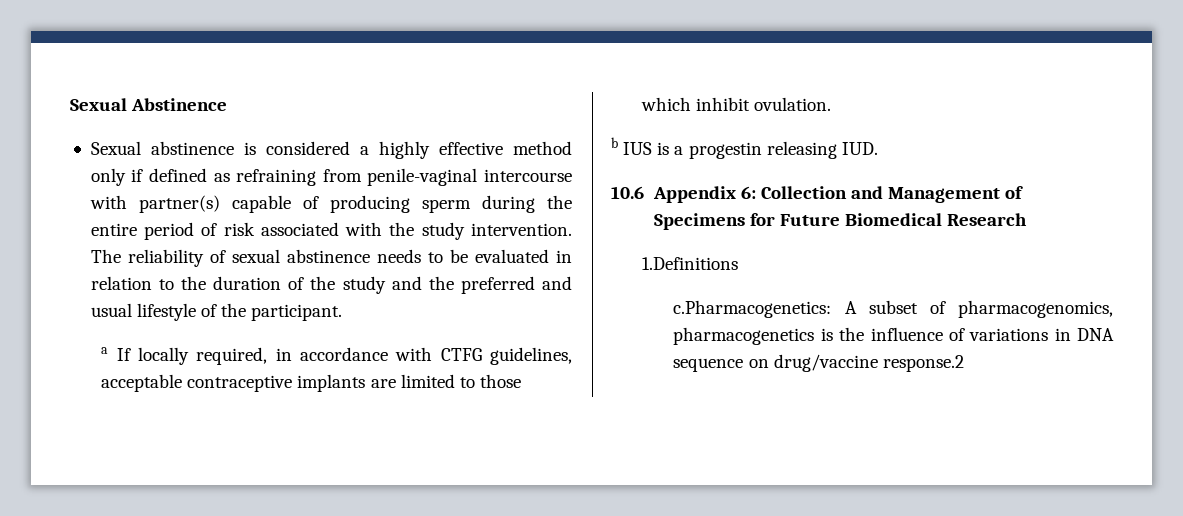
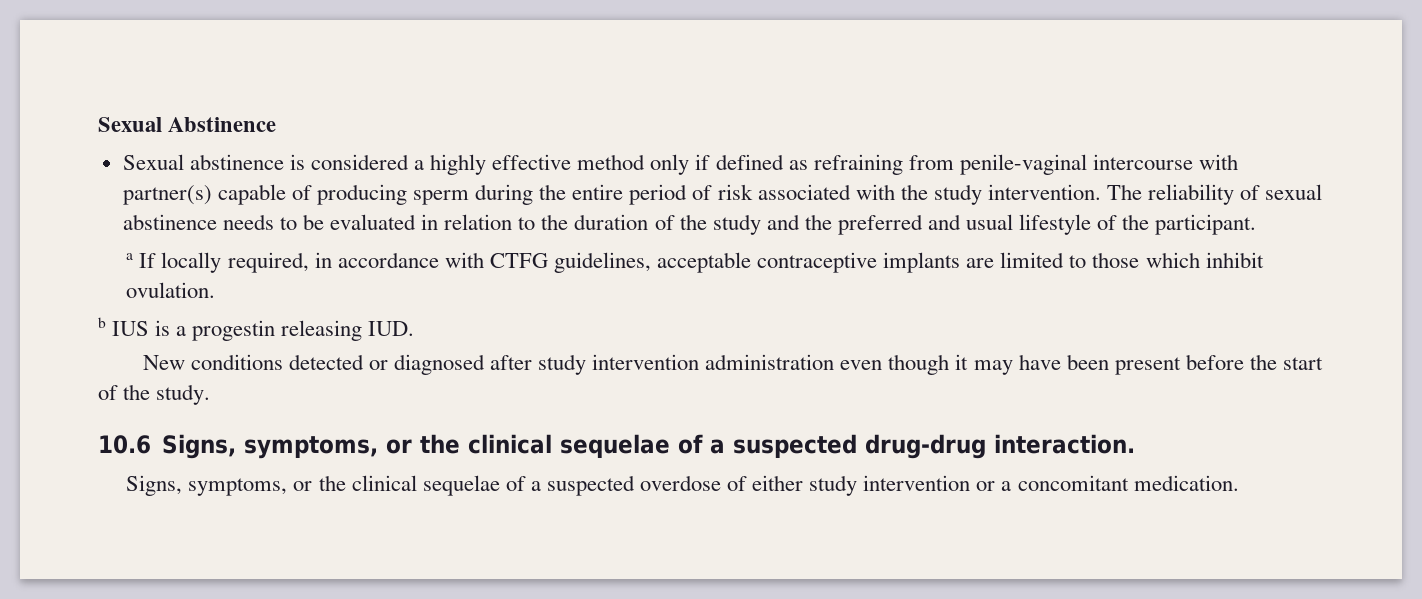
[611,186,1024,203] [653,213,1028,230] [642,257,739,270] [673,300,1113,318] [673,327,1114,345] [673,354,964,372] 10.6 Appendix 6: Collection and Management of Specimens for Future Biomedical Research // 1.Definitions // c.Pharmacogenetics: A subset of pharmacogenomics, pharmacogenetics is the influence of variations in DNA sequence on drug/vaccine response.2 -> [142,354,1324,375] [98,384,211,405] [98,434,1136,459] [126,475,1239,496] New conditions detected or diagnosed after study intervention administration even though it may have been present before the start of the study. // 10.6 Signs, symptoms, or the clinical sequelae of a suspected drug-drug interaction. // Signs, symptoms, or the clinical sequelae of a suspected overdose of either study intervention or a concomitant medication.

